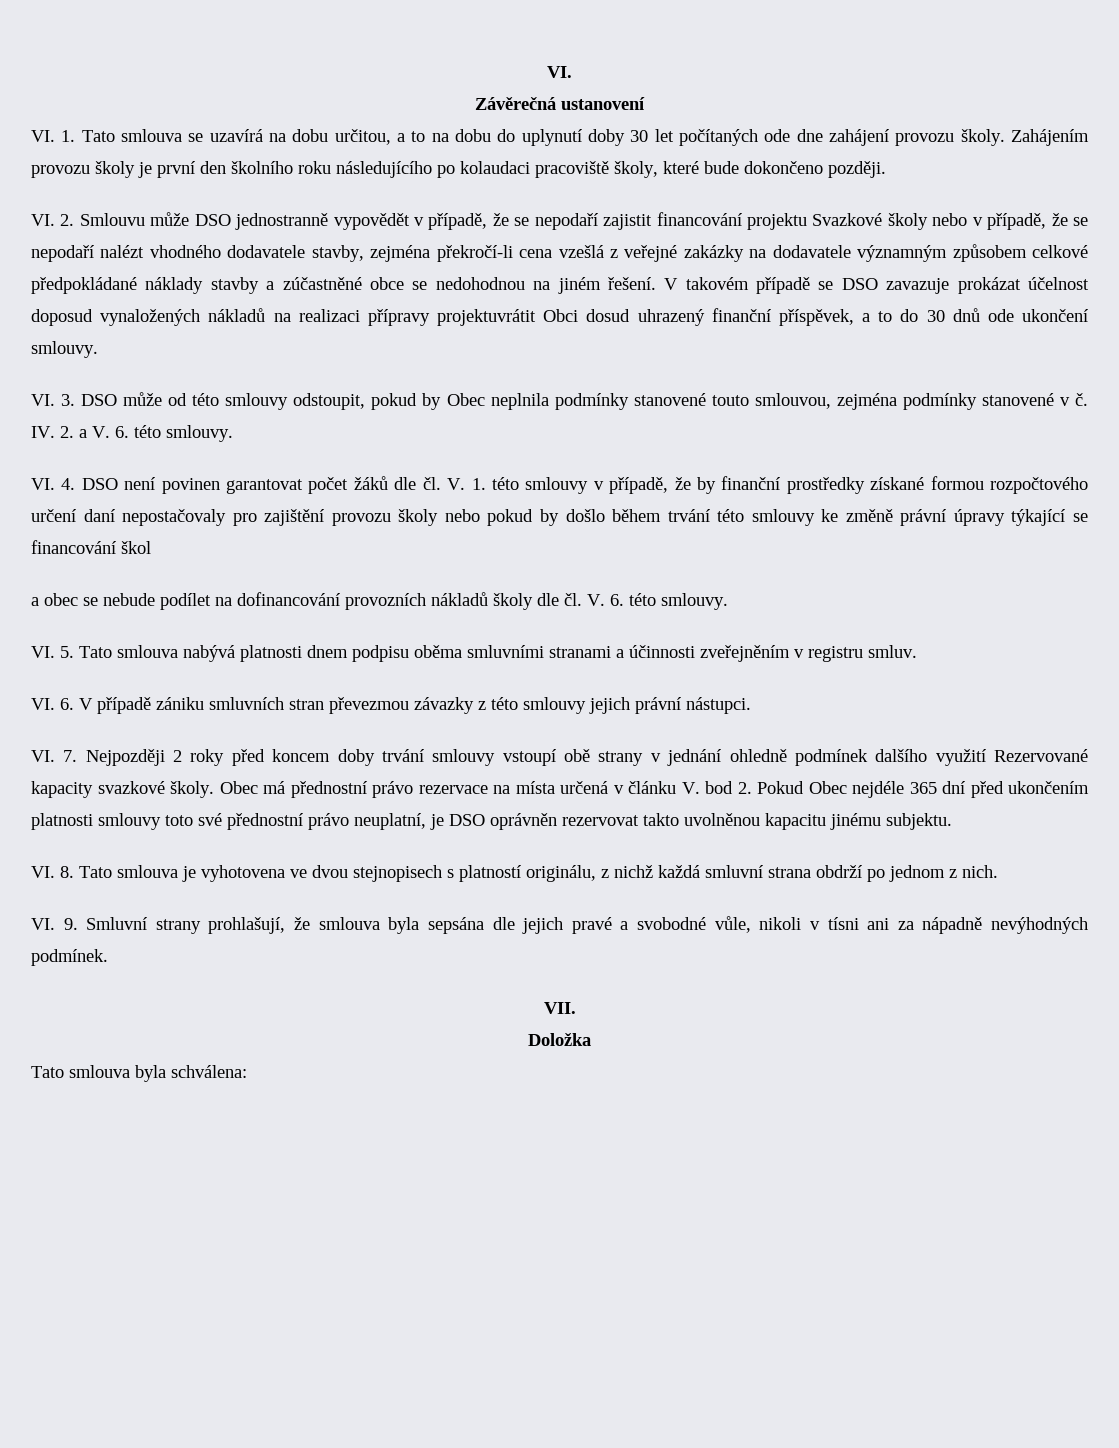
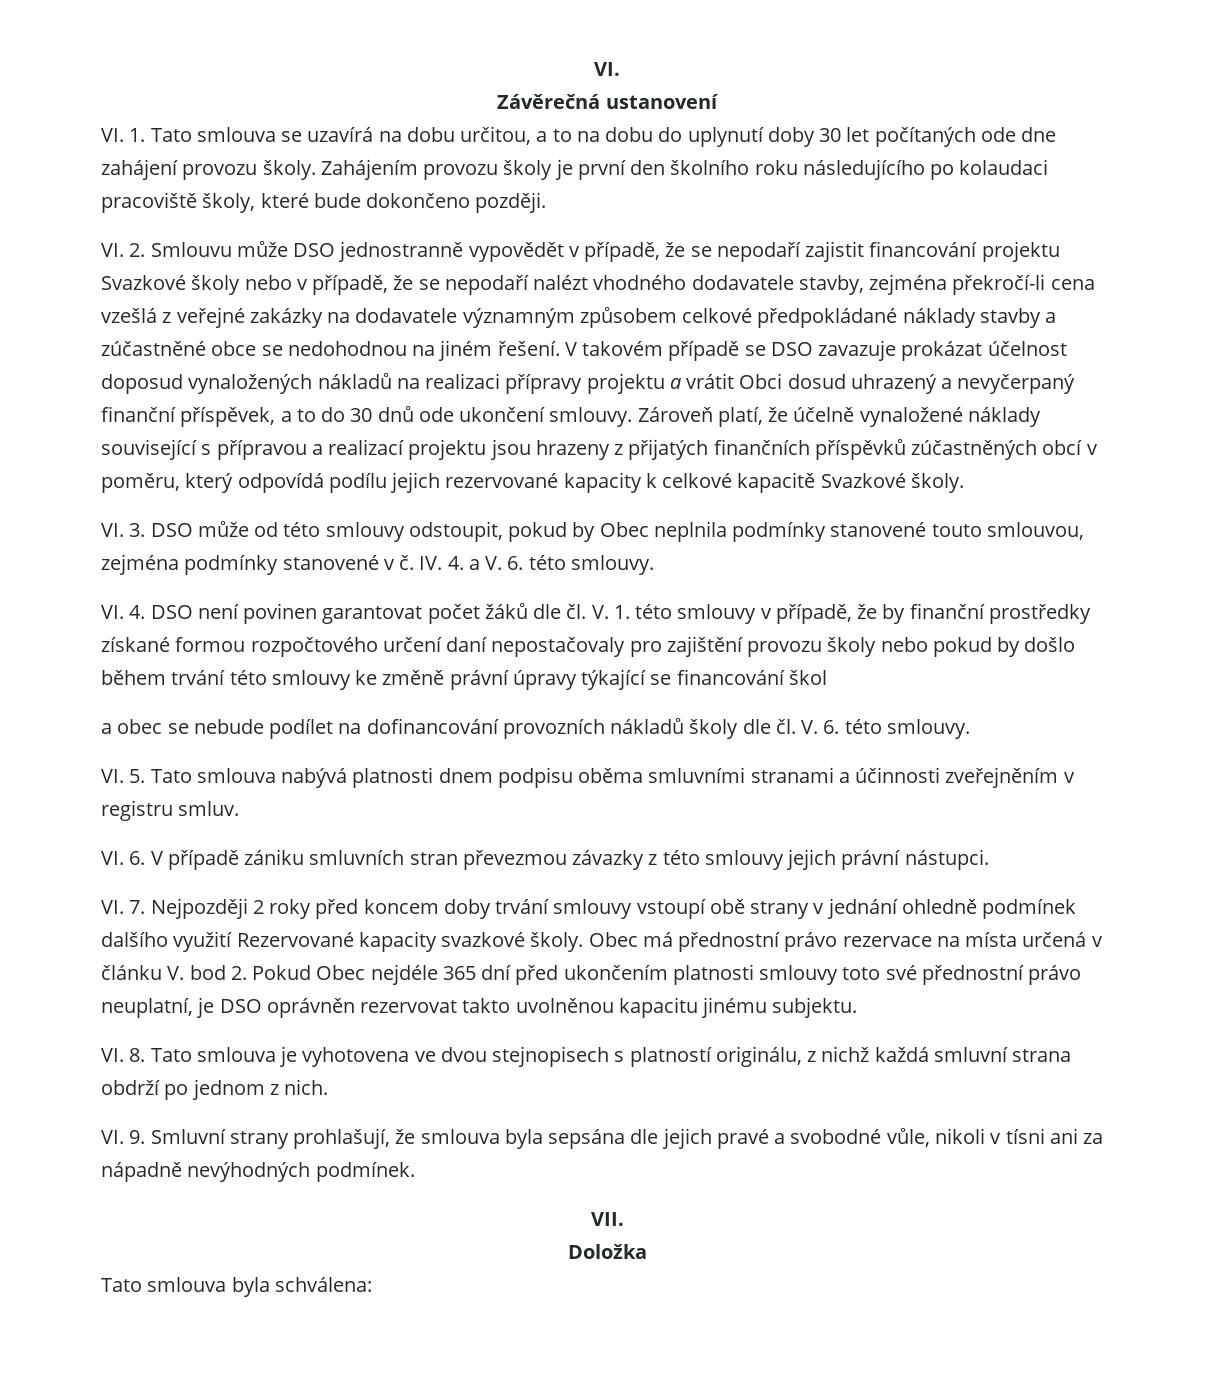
[437,309,536,326] projektuvrátit -> [586,373,735,394] projektu a vrátit
(705, 317) none -> [941,374,1076,394] a nevyčerpaný
(98, 349) none -> [637,407,1041,427] [101,439,1098,460] [101,472,964,493] Zároveň platí, že účelně vynaložené náklady související s přípravou a realizací projektu jsou hrazeny z přijatých finančních příspěvků zúčastněných obcí v poměru, který odpovídá podílu jejich rezervované kapacity k celkové kapacitě Svazkové školy.
[60,426,74,438] 2. -> [447,556,464,570] 4.

